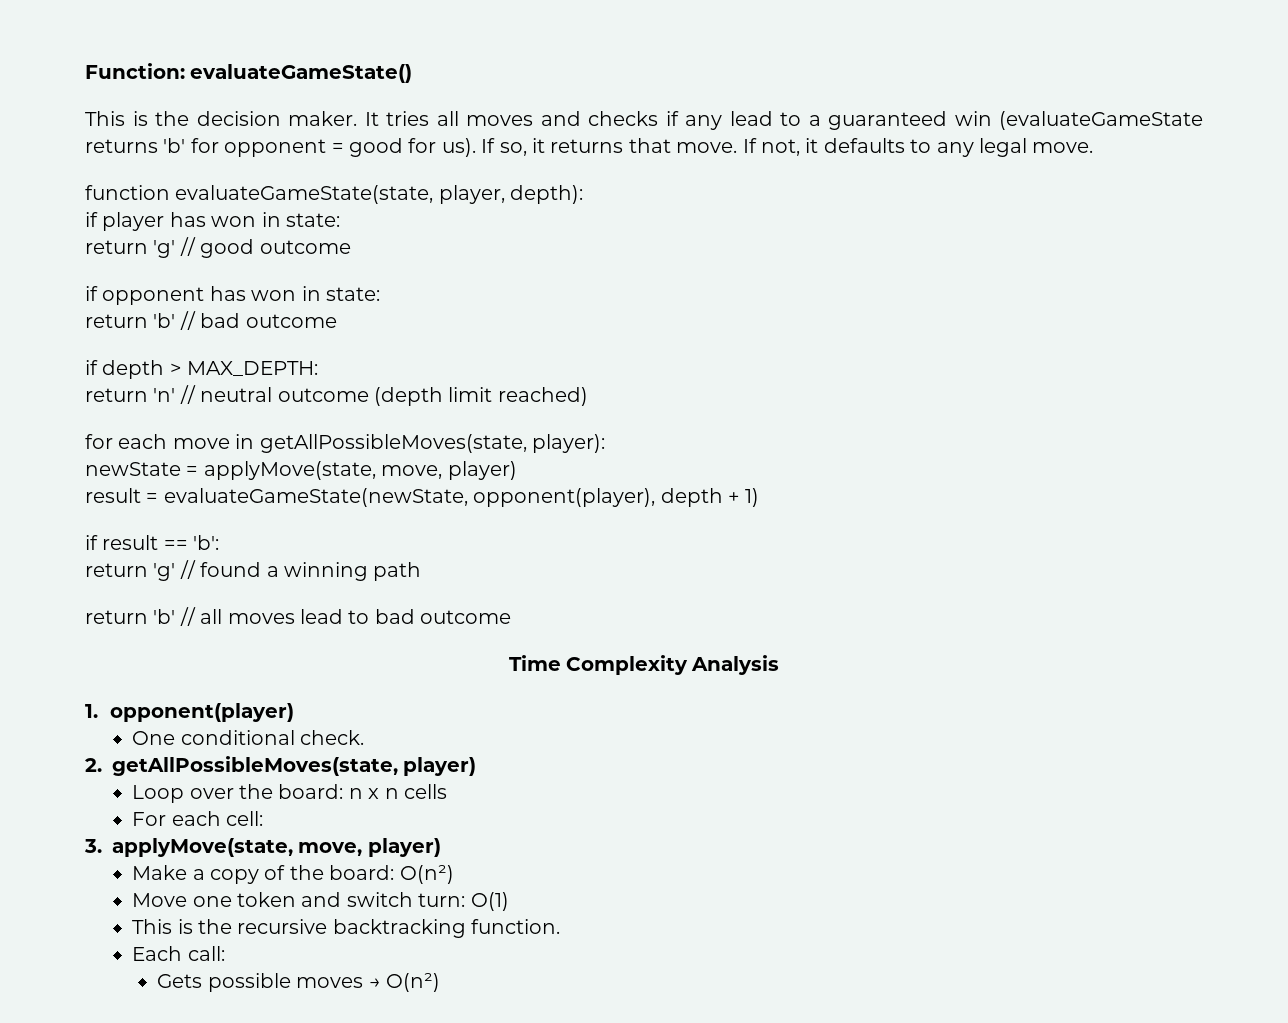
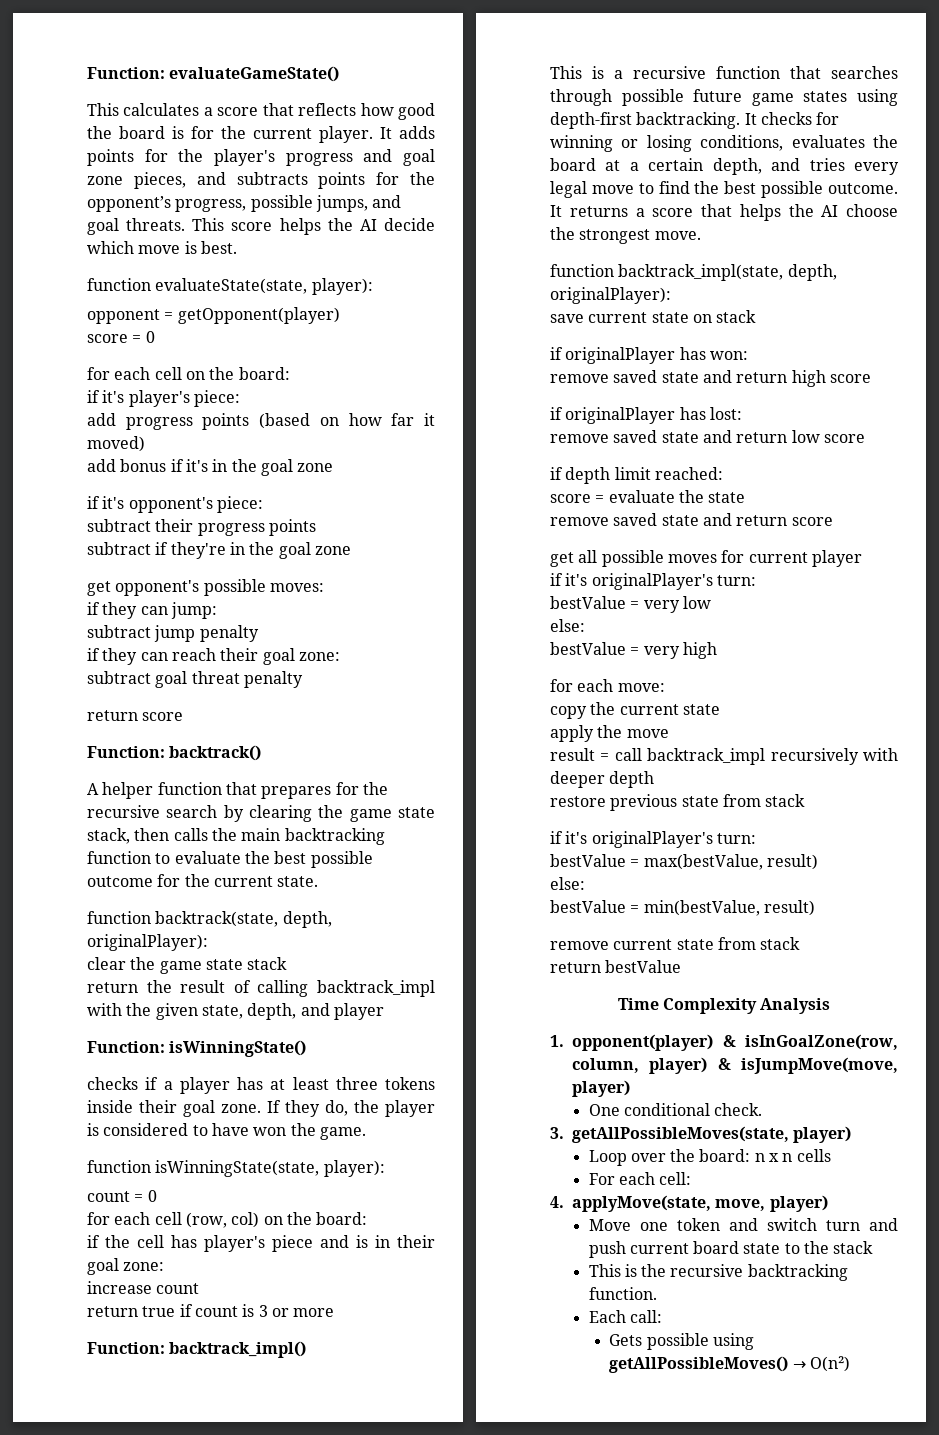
[132,111,1203,130] [85,138,1094,157] [85,185,584,204] [85,212,340,231] [85,237,351,258] [85,286,380,305] [85,311,337,330] [85,360,319,379] [85,385,588,406] [85,434,605,453] [85,461,517,480] [85,488,760,507] [85,535,220,550] [85,560,422,581] [85,607,512,626] is the decision maker. It tries all moves and checks if any lead to a guaranteed win (evaluateGameState returns 'b' for opponent = good for us). If so, it returns that move. If not, it defaults to any legal move. // function evaluateGameState(state, player, depth): // if player has won in state: // return 'g' // good outcome // if opponent has won in state: // return 'b' // bad outcome // if depth > MAX_DEPTH: // return 'n' // neutral outcome (depth limit reached) // for each move in getAllPossibleMoves(state, player): // newState = applyMove(state, move, player) // result = evaluateGameState(newState, opponent(player), depth + 1) // if result == 'b': // return 'g' // found a winning path // return 'b' // all moves lead to bad outcome -> [123,103,435,120] [87,126,435,143] [87,149,436,166] [87,172,435,189] [87,195,402,212] [87,218,435,235] [87,241,237,254] [87,278,373,295] [87,307,340,324] [87,331,155,343] [87,367,290,380] [87,390,240,407] [87,413,436,430] [87,436,145,452] [87,459,334,476] [87,496,263,513] [87,519,316,536] [87,542,351,559] [87,579,324,596] [87,602,217,619] [87,625,259,642] [87,648,340,665] [87,671,303,688] [87,710,184,721] [87,745,262,761] [87,782,388,799] [87,805,435,822] [87,828,385,845] [87,851,373,868] [87,874,319,887] [87,911,332,928] [87,934,208,951] [87,957,288,974] [87,980,435,997] [87,1003,384,1020] [87,1040,307,1057] [87,1077,435,1094] [87,1100,435,1117] [87,1123,366,1140] [87,1160,385,1177] [87,1190,157,1202] [87,1212,368,1228] [87,1235,435,1252] [87,1258,165,1275] [87,1281,200,1294] [87,1304,335,1317] [87,1341,307,1358] [550,66,898,79] [550,89,898,106] [550,112,840,129] [550,135,898,152] [550,158,899,175] [550,181,898,198] [550,204,898,221] [550,227,701,244] [550,264,837,281] [550,287,671,304] [550,310,757,323] [550,347,748,364] [550,370,871,387] [550,407,742,424] [550,430,865,443] [550,467,723,484] [550,490,746,503] [550,513,833,526] [550,550,862,567] [550,573,756,590] [550,596,711,613] [550,619,585,632] [550,642,717,659] [550,679,665,692] [550,702,720,719] [550,725,669,742] [550,748,898,765] [550,771,655,788] [550,794,806,811] [550,831,756,848] [550,854,818,870] [550,877,585,890] [550,900,815,916] [550,937,801,950] [550,960,682,973] calculates a score that reflects how good the board is for the current player. It adds points for the player's progress and goal zone pieces, and subtracts points for the opponent’s progress, possible jumps, and goal threats. This score helps the AI decide which move is best. // function evaluateState(state, player): // opponent = getOpponent(player) // score = 0 // for each cell on the board: // if it's player's piece: // add progress points (based on how far it moved) // add bonus if it's in the goal zone // if it's opponent's piece: // subtract their progress points // subtract if they're in the goal zone // get opponent's possible moves: // if they can jump: // subtract jump penalty // if they can reach their goal zone: // subtract goal threat penalty // return score // Function: backtrack() // A helper function that prepares for the recursive search by clearing the game state stack, then calls the main backtracking function to evaluate the best possible outcome for the current state. // function backtrack(state, depth, originalPlayer): // clear the game state stack // return the result of calling backtrack_impl with the given state, depth, and player // Function: isWinningState() // checks if a player has at least three tokens inside their goal zone. If they do, the player is considered to have won the game. // function isWinningState(state, player): // count = 0 // for each cell (row, col) on the board: // if the cell has player's piece and is in their goal zone: // increase count // return true if count is 3 or more // Function: backtrack_impl() // This is a recursive function that searches through possible future game states using depth-first backtracking. It checks for winning or losing conditions, evaluates the board at a certain depth, and tries every legal move to find the best possible outcome. It returns a score that helps the AI choose the strongest move. // function backtrack_impl(state, depth, originalPlayer): // save current state on stack // if originalPlayer has won: // remove saved state and return high score // if originalPlayer has lost: // remove saved state and return low score // if depth limit reached: // score = evaluate the state // remove saved state and return score // get all possible moves for current player // if it's originalPlayer's turn: // bestValue = very low // else: // bestValue = very high // for each move: // copy the current state // apply the move // result = call backtrack_impl recursively with deeper depth // restore previous state from stack // if it's originalPlayer's turn: // bestValue = max(bestValue, result) // else: // bestValue = min(bestValue, result) // remove current state from stack // return bestValue
(295, 712) none -> [722,1034,898,1050] [572,1057,898,1074] [572,1080,630,1097] & isInGoalZone(row, column, player) & isJumpMove(move, player)
[85,758,102,772] 2. -> [550,1127,564,1139] 3.
[84,838,441,857] [132,865,454,884] 3. applyMove(state, move, player) // Make a copy of the board: O(n²) -> [550,1195,828,1212] 4. applyMove(state, move, player)
[418,892,509,911] turn: O(1) -> [825,1218,898,1231] [588,1241,874,1258] turn and push current board state to the stack
[296,977,364,988] moves -> [713,1333,755,1350] [609,1356,789,1373] using getAllPossibleMoves()

